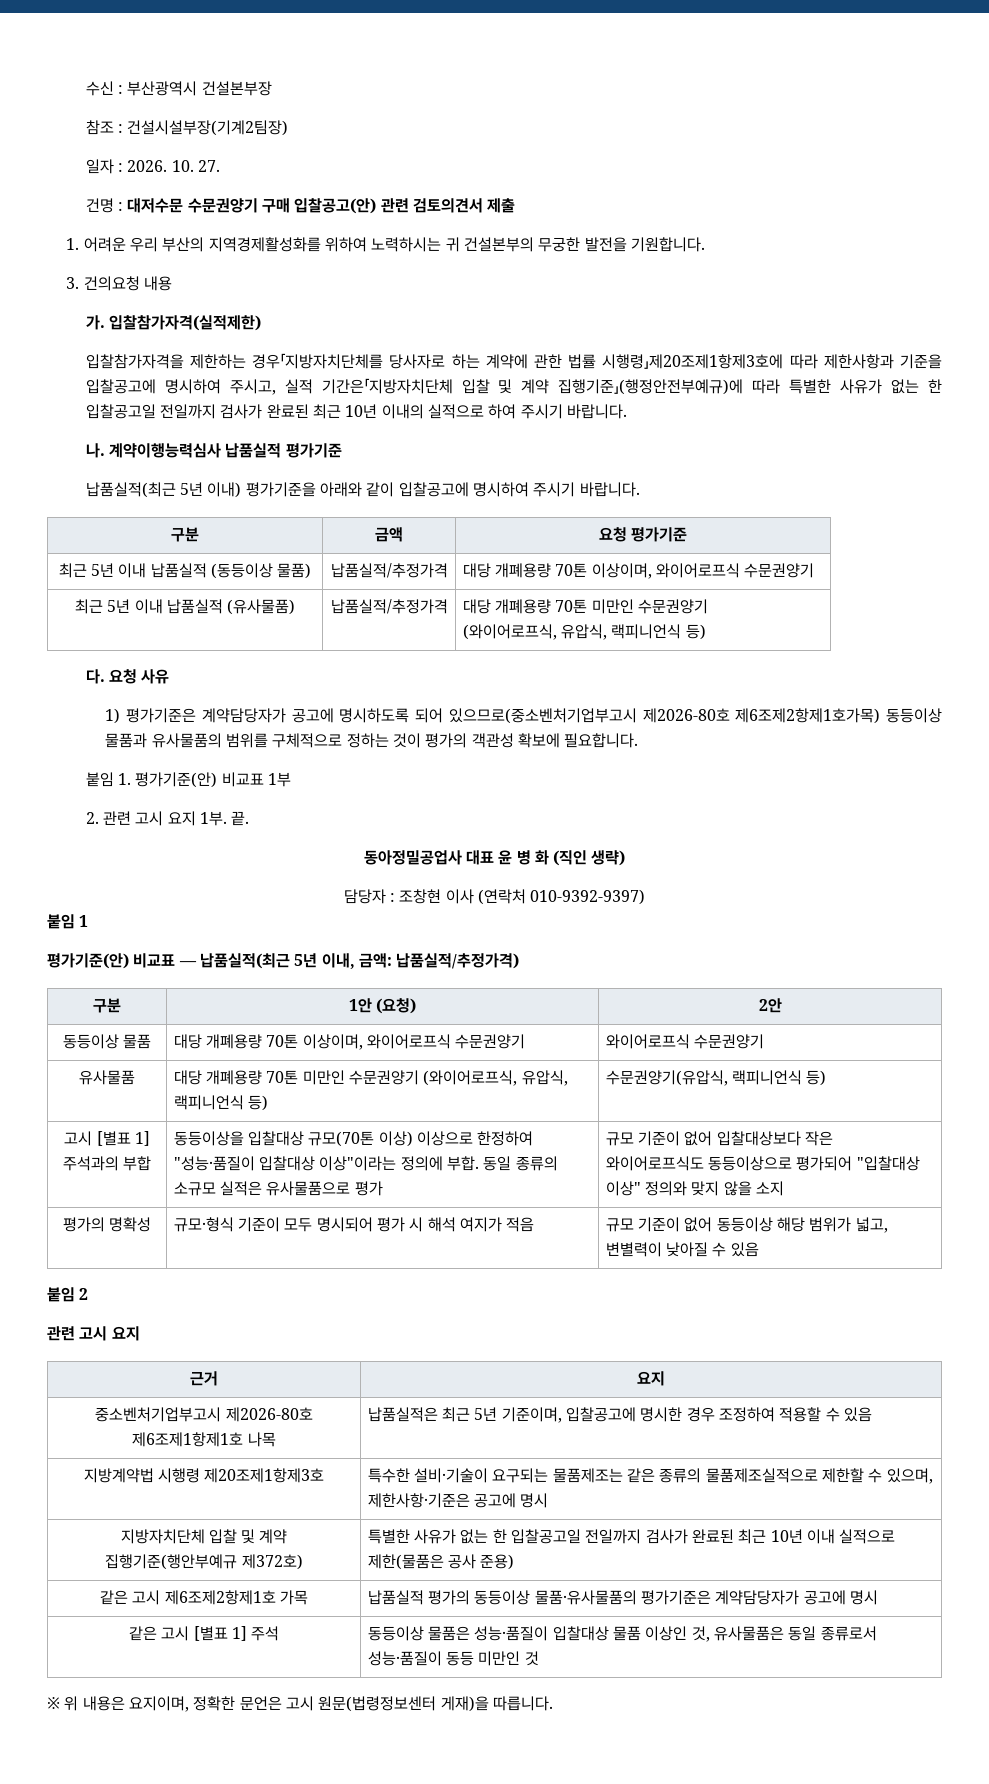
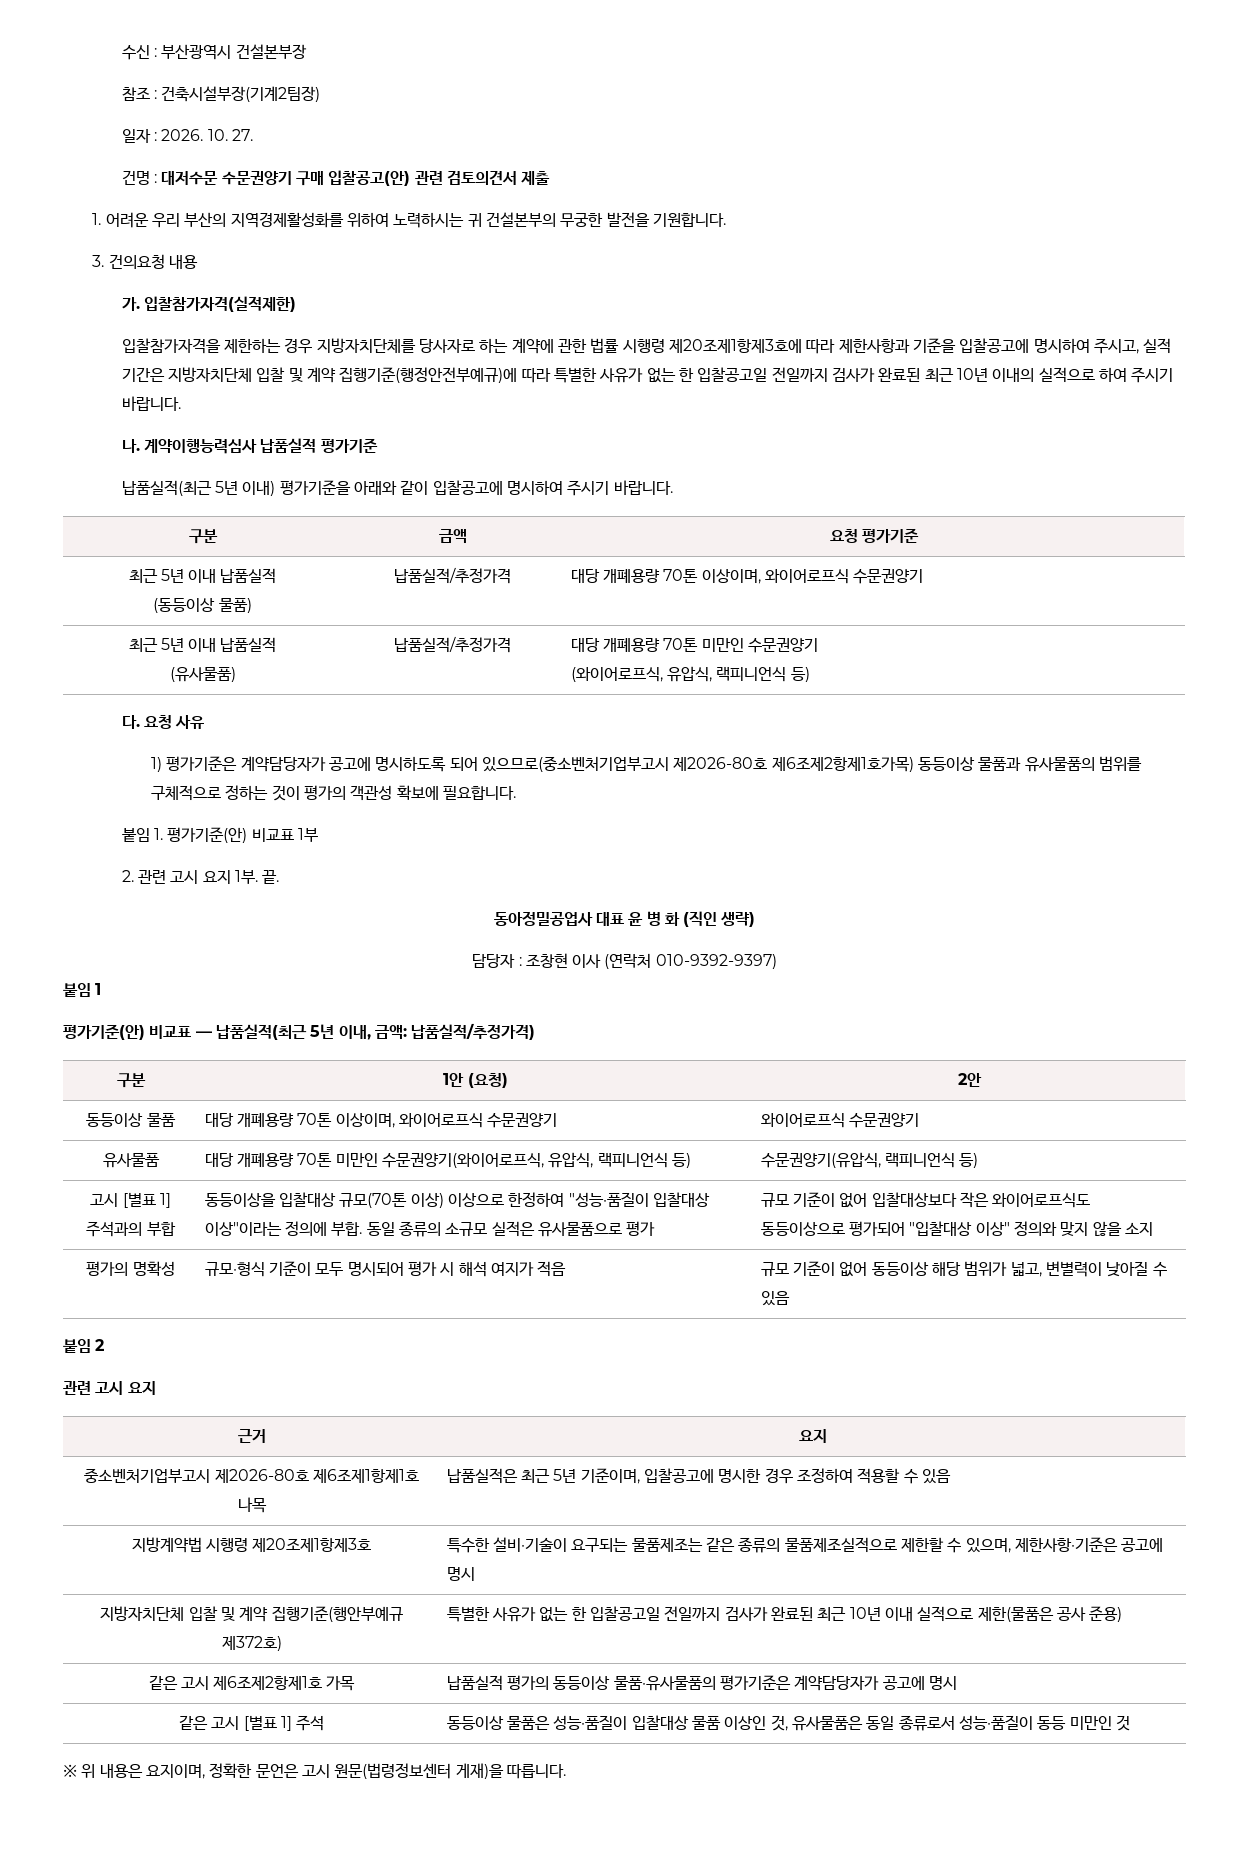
[127,120,289,136] 건설시설부장(기계2팀장) -> [161,86,321,102] 건축시설부장(기계2팀장)
[280,353,287,367] 「 -> (313, 346) none
[644,361,650,369] 」 -> (665, 345) none
[363,378,744,395] 「지방자치단체 입찰 및 계약 집행기준」(행정안전부예규)에 -> [168,367,518,383] 지방자치단체 입찰 및 계약 집행기준(행정안전부예규)에
(207, 570) none -> (277, 576) //
(223, 606) none -> (277, 645) //
[349,1070,518,1086] 수문권양기 (와이어로프식, -> [382,1153,545,1168] 수문권양기(와이어로프식,

